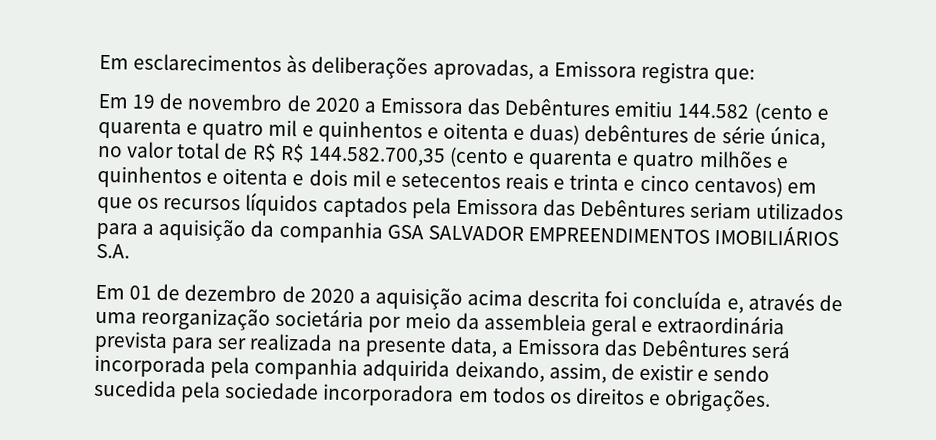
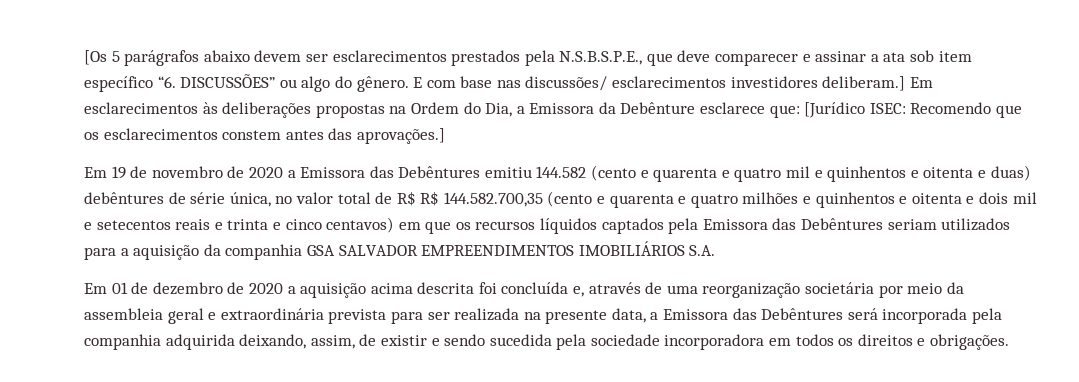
[99,53,756,85] Em esclarecimentos às deliberações aprovadas, a Emissora registra que: -> [84,50,972,66] [84,74,933,92] [84,102,1023,118] [84,128,445,144] [Os 5 parágrafos abaixo devem ser esclarecimentos prestados pela N.S.B.S.P.E., que deve comparecer e assinar a ata sob item específico “6. DISCUSSÕES” ou algo do gênero. E com base nas discussões/ esclarecimentos investidores deliberam.] Em esclarecimentos às deliberações propostas na Ordem do Dia, a Emissora da Debênture esclarece que: [Jurídico ISEC: Recomendo que os esclarecimentos constem antes das aprovações.]

